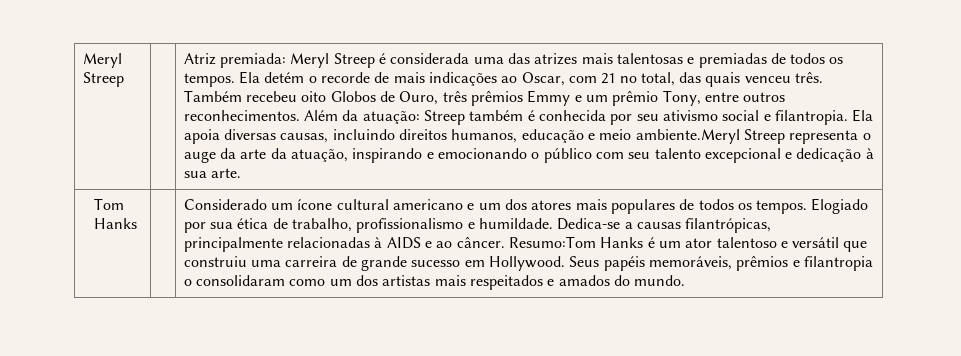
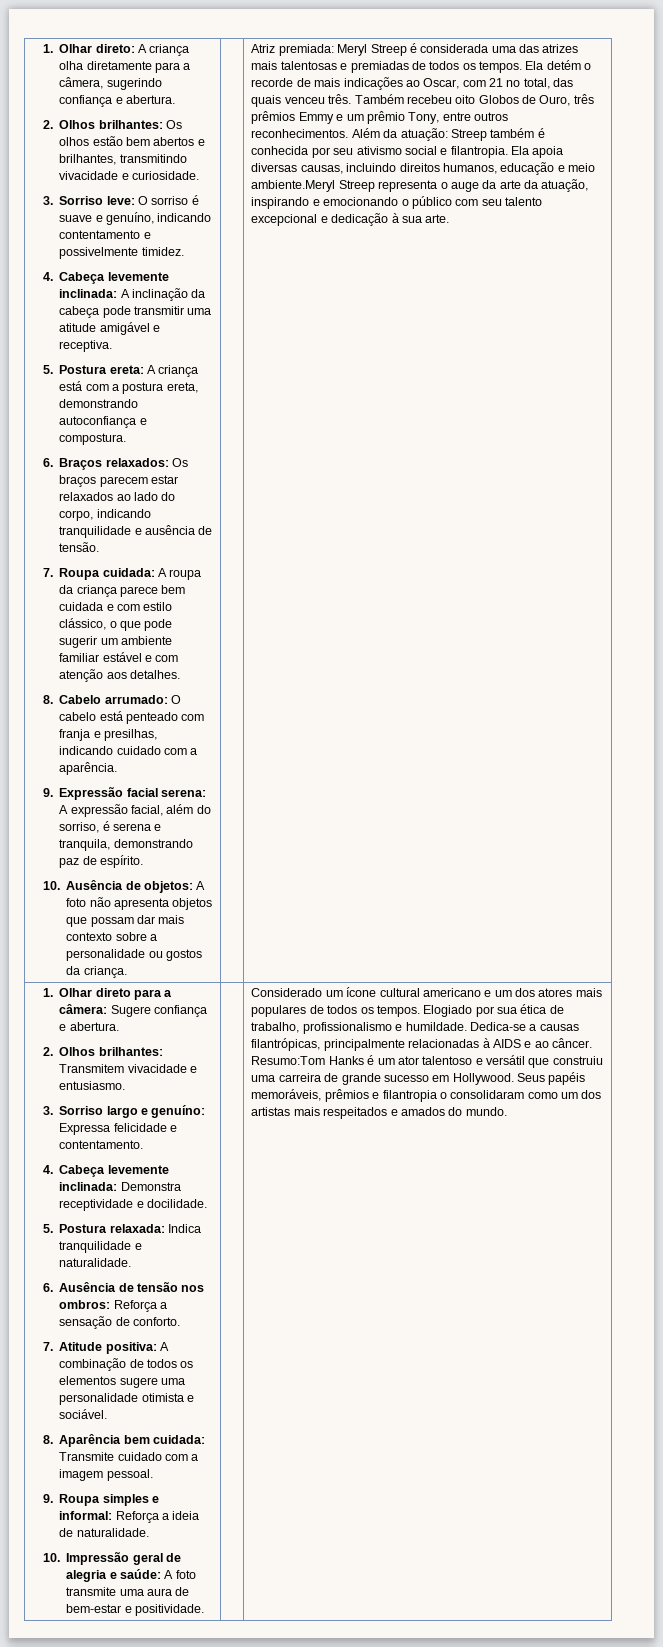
[82,53,122,68] [82,72,124,87] Meryl Streep -> [43,44,190,56] [59,61,191,73] [59,77,162,90] [59,95,176,107] [43,120,183,129] [59,136,205,146] [59,154,187,165] [59,171,200,180] [43,195,199,205] [59,212,212,225] [59,230,151,239] [59,247,184,259] [43,272,169,284] [59,288,206,301] [59,306,212,318] [59,322,161,335] [59,340,113,352] [43,365,199,377] [59,381,198,394] [59,399,139,408] [59,416,147,428] [59,433,127,445] [43,458,189,470] [59,475,179,487] [59,492,176,501] [59,509,151,521] [59,525,213,538] [59,542,100,552] [43,568,202,580] [59,585,186,597] [59,602,173,611] [59,618,173,631] [59,636,173,648] [59,652,179,662] [59,669,181,682] [43,695,182,704] [59,711,205,724] [59,729,158,741] [59,746,198,755] [59,762,118,775] [43,787,207,800] [59,804,211,817] [59,821,162,833] [59,839,193,851] [59,855,144,868] [43,880,206,893] [66,897,213,910] [66,915,185,927] [66,932,158,941] [66,949,203,961] [66,966,127,978] 1. Olhar direto: A criança olha diretamente para a câmera, sugerindo confiança e abertura. // 2. Olhos brilhantes: Os olhos estão bem abertos e brilhantes, transmitindo vivacidade e curiosidade. // 3. Sorriso leve: O sorriso é suave e genuíno, indicando contentamento e possivelmente timidez. // 4. Cabeça levemente inclinada: A inclinação da cabeça pode transmitir uma atitude amigável e receptiva. // 5. Postura ereta: A criança está com a postura ereta, demonstrando autoconfiança e compostura. // 6. Braços relaxados: Os braços parecem estar relaxados ao lado do corpo, indicando tranquilidade e ausência de tensão. // 7. Roupa cuidada: A roupa da criança parece bem cuidada e com estilo clássico, o que pode sugerir um ambiente familiar estável e com atenção aos detalhes. // 8. Cabelo arrumado: O cabelo está penteado com franja e presilhas, indicando cuidado com a aparência. // 9. Expressão facial serena: A expressão facial, além do sorriso, é serena e tranquila, demonstrando paz de espírito. // 10. Ausência de objetos: A foto não apresenta objetos que possam dar mais contexto sobre a personalidade ou gostos da criança.
[93,198,124,210] [93,218,137,229] Tom Hanks -> [43,988,173,1000] [59,1004,208,1017] [59,1022,119,1031] [43,1047,163,1056] [59,1064,198,1073] [59,1081,126,1090] [43,1105,206,1118] [59,1123,178,1135] [59,1140,144,1149] [43,1165,169,1177] [59,1182,181,1191] [59,1199,208,1211] [43,1224,202,1233] [59,1241,142,1253] [59,1258,132,1267] [43,1282,205,1292] [59,1300,168,1312] [59,1316,181,1329] [43,1342,170,1354] [59,1358,194,1371] [59,1376,186,1388] [59,1393,195,1405] [59,1409,108,1419] [43,1434,206,1447] [59,1452,199,1461] [59,1469,153,1481] [43,1494,160,1506] [59,1511,200,1523] [59,1528,149,1537] [43,1552,182,1565] [66,1569,196,1582] [66,1587,190,1596] [66,1604,205,1616] 1. Olhar direto para a câmera: Sugere confiança e abertura. // 2. Olhos brilhantes: Transmitem vivacidade e entusiasmo. // 3. Sorriso largo e genuíno: Expressa felicidade e contentamento. // 4. Cabeça levemente inclinada: Demonstra receptividade e docilidade. // 5. Postura relaxada: Indica tranquilidade e naturalidade. // 6. Ausência de tensão nos ombros: Reforça a sensação de conforto. // 7. Atitude positiva: A combinação de todos os elementos sugere uma personalidade otimista e sociável. // 8. Aparência bem cuidada: Transmite cuidado com a imagem pessoal. // 9. Roupa simples e informal: Reforça a ideia de naturalidade. // 10. Impressão geral de alegria e saúde: A foto transmite uma aura de bem-estar e positividade.

